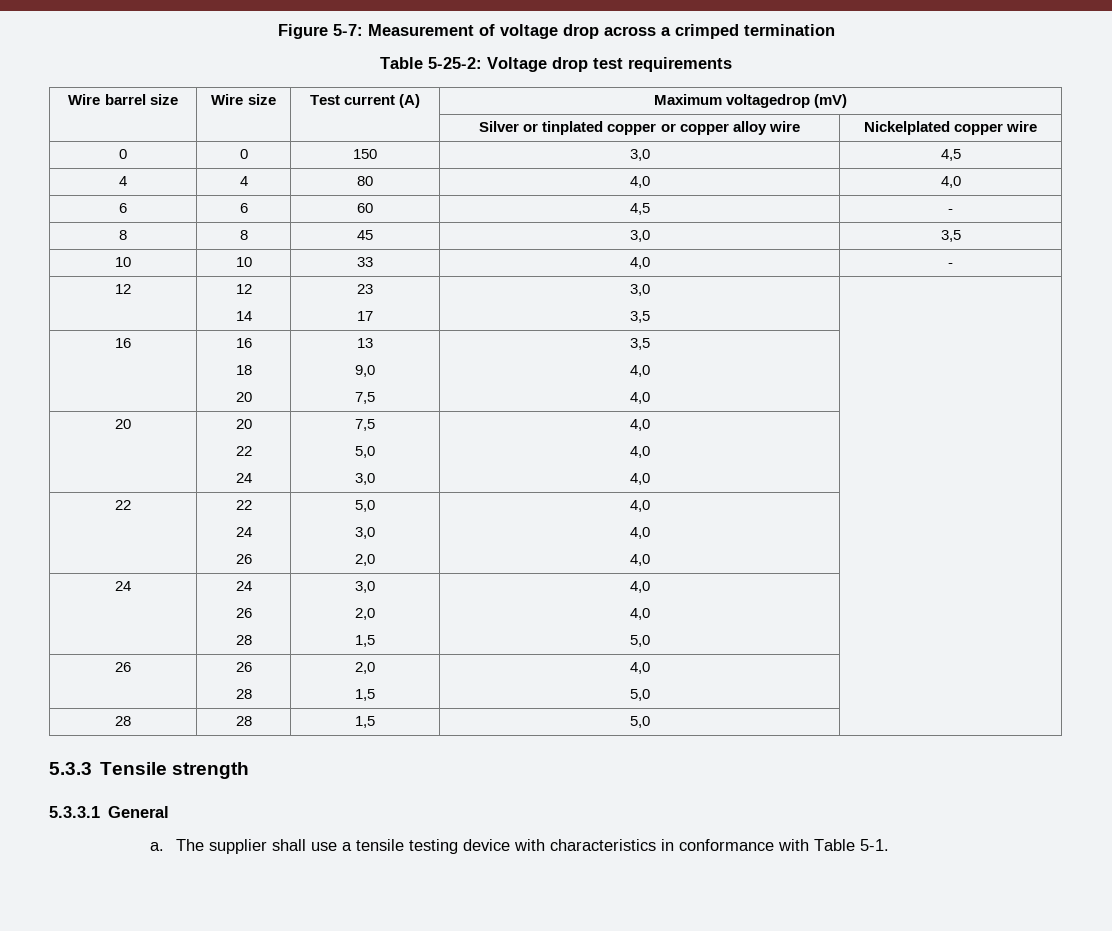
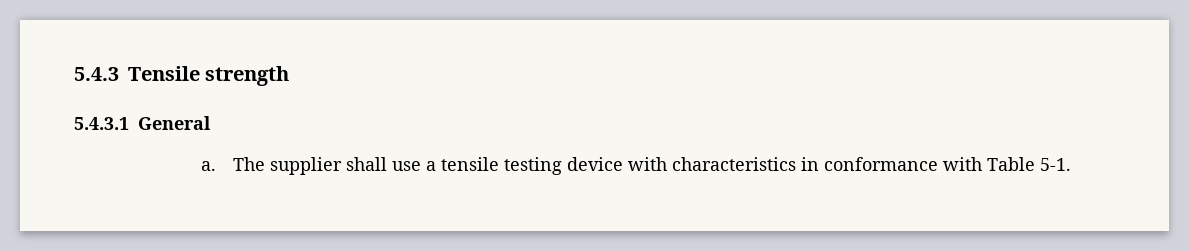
[277,24,835,39] [380,57,732,72] [68,94,178,105] [211,94,276,105] [309,94,421,108] [653,94,848,108] [479,121,800,135] [863,121,1038,135] [119,149,127,159] [239,149,248,159] [353,149,377,159] [629,149,650,161] [940,149,961,161] [119,176,127,186] [239,176,248,186] [357,176,373,186] [629,176,650,188] [940,176,961,188] [119,203,127,213] [239,203,248,213] [357,203,373,213] [629,203,650,215] [948,209,953,213] [119,230,127,240] [239,230,248,240] [357,230,373,240] [629,230,650,242] [940,230,961,242] [115,257,131,267] [235,257,252,267] [357,257,373,267] [629,257,650,269] [948,263,953,267] [115,284,131,294] [235,284,252,294] [235,311,252,321] [357,284,373,294] [357,311,373,321] [629,284,650,296] [629,311,650,323] [115,338,131,348] [235,338,252,348] [235,365,252,375] [235,392,252,402] [357,338,373,348] [355,365,375,377] [355,392,375,404] [629,338,650,350] [629,365,650,377] [629,392,650,404] [115,419,131,429] [235,419,252,429] [235,446,252,456] [235,473,252,483] [355,419,375,431] [355,446,375,458] [355,473,375,485] [629,419,650,431] [629,446,650,458] [629,473,650,485] [115,500,131,510] [235,500,252,510] [235,527,252,537] [235,554,252,564] [355,500,375,512] [355,527,375,539] [355,554,375,566] [629,500,650,512] [629,527,650,539] [629,554,650,566] [115,581,131,591] [235,581,252,591] [235,608,252,618] [235,635,252,645] [355,581,375,593] [355,608,375,620] [355,635,375,647] [629,581,650,593] [629,608,650,620] [629,635,650,647] [115,662,131,672] [235,662,252,672] [235,689,252,699] [355,662,375,674] [355,689,375,701] [629,662,650,674] [629,689,650,701] [115,716,131,726] [235,716,252,726] [355,716,375,728] [629,716,650,728] [49,762,92,775] Figure 5-7: Measurement of voltage drop across a crimped termination // Table 5-25-2: Voltage drop test requirements // Wire barrel size | Wire size | Test current (A) | Maximum voltagedrop (mV) // | | | Silver or tinplated copper or copper alloy wire | Nickelplated copper wire // 0 | 0 | 150 | 3,0 | 4,5 // 4 | 4 | 80 | 4,0 | 4,0 // 6 | 6 | 60 | 4,5 | - // 8 | 8 | 45 | 3,0 | 3,5 // 10 | 10 | 33 | 4,0 | - // 12 | 12 // 14 | 23 // 17 | 3,0 // 3,5 | // 16 | 16 // 18 // 20 | 13 // 9,0 // 7,5 | 3,5 // 4,0 // 4,0 | // 20 | 20 // 22 // 24 | 7,5 // 5,0 // 3,0 | 4,0 // 4,0 // 4,0 | // 22 | 22 // 24 // 26 | 5,0 // 3,0 // 2,0 | 4,0 // 4,0 // 4,0 | // 24 | 24 // 26 // 28 | 3,0 // 2,0 // 1,5 | 4,0 // 4,0 // 5,0 | // 26 | 26 // 28 | 2,0 // 1,5 | 4,0 // 5,0 | // 28 | 28 | 1,5 | 5,0 | // 5.3.3 -> [74,67,119,81] 5.4.3
[49,806,100,818] 5.3.3.1 -> [74,117,129,130] 5.4.3.1

